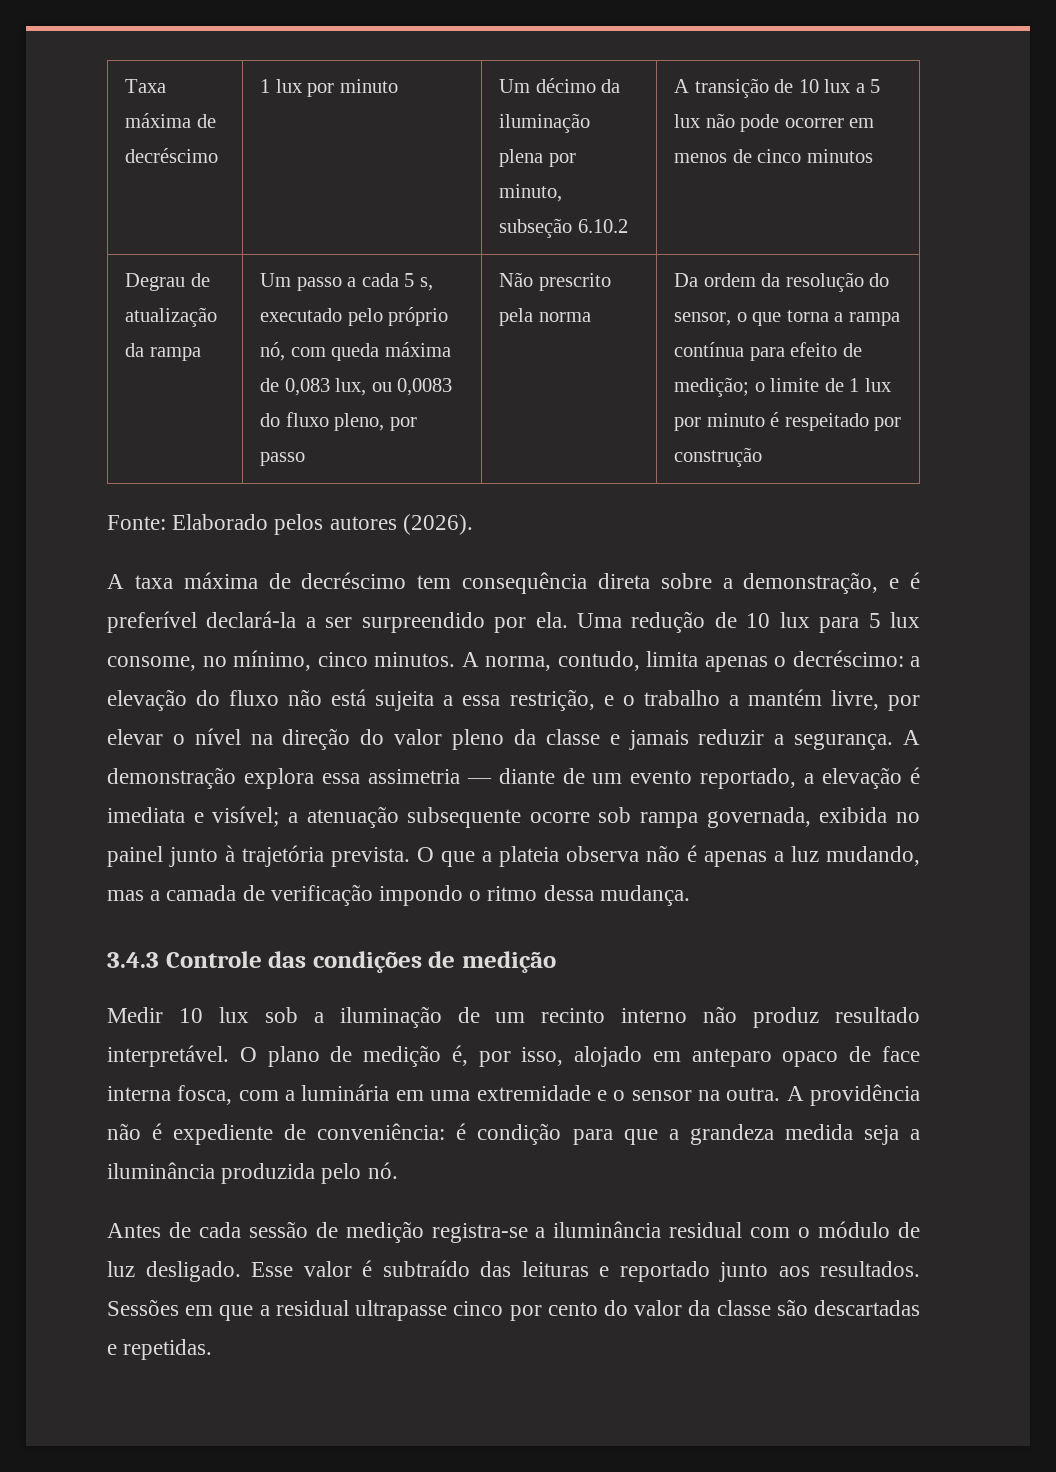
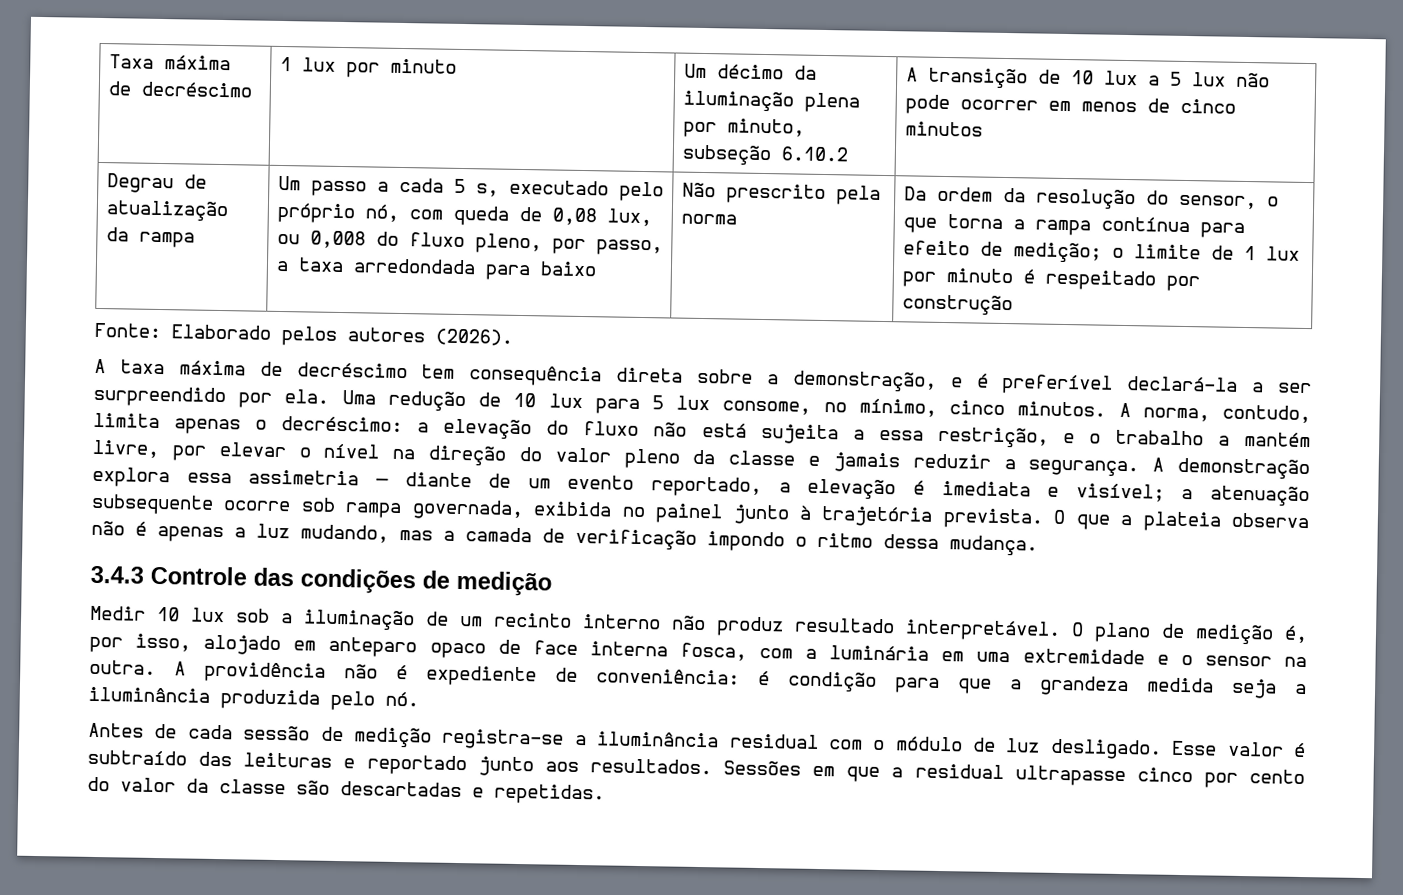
[384,342,451,357] [260,378,330,396] máxima de 0,083 -> [518,206,597,226] de 0,08
[397,378,453,396] 0,0083 -> [309,230,366,249] 0,008
[260,452,306,466] passo -> [595,239,663,256] [275,257,597,281] passo, a taxa arredondada para baixo

